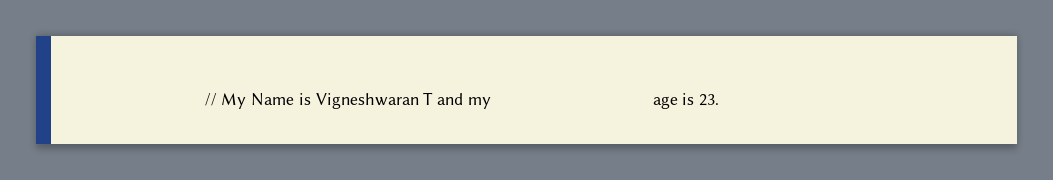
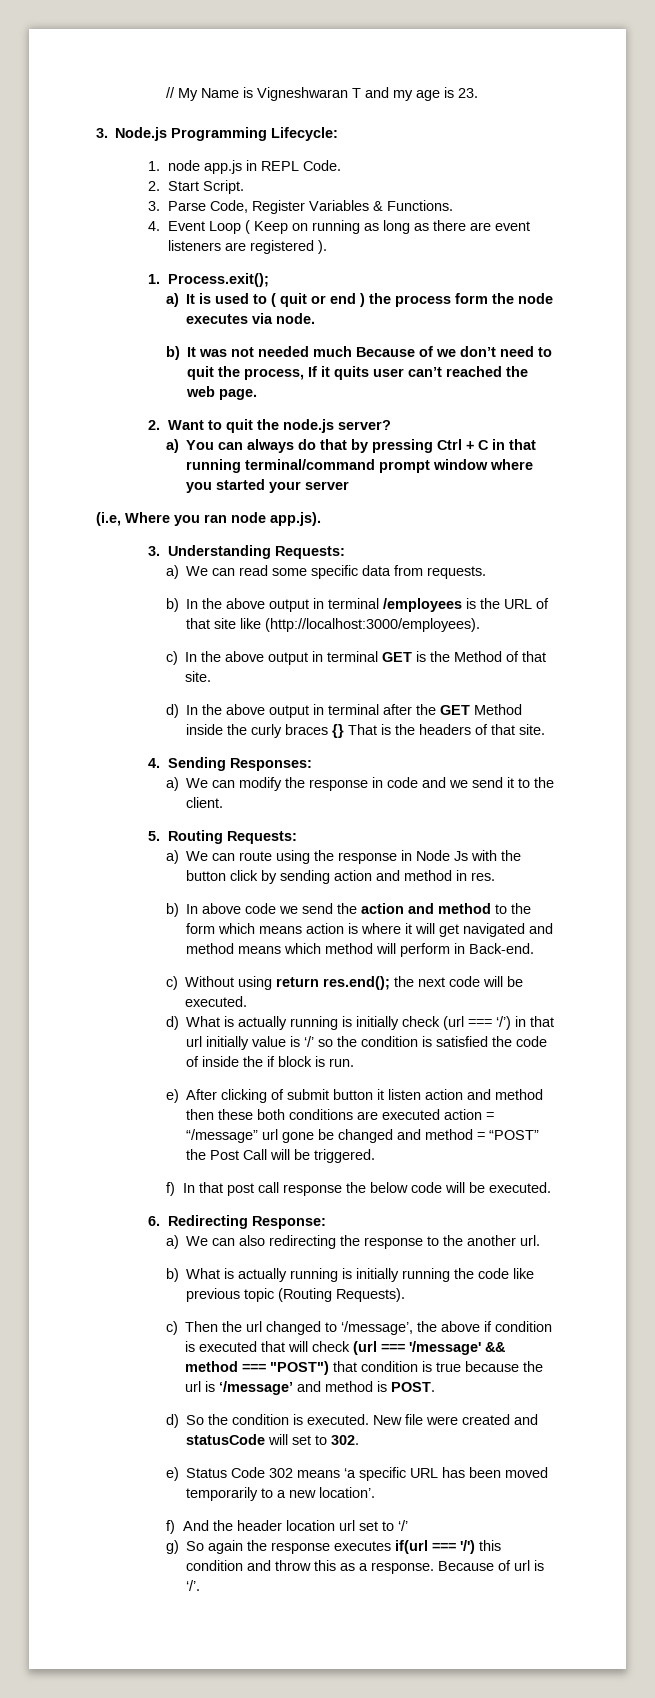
(720, 100) none -> [96,127,339,141] [148,160,341,174] [148,180,244,194] [148,200,453,214] [148,220,530,234] [167,240,327,254] [148,273,269,287] [165,293,553,307] [185,313,315,324] [165,346,552,360] [186,366,528,380] [185,386,257,400] [148,419,391,433] [165,439,536,453] [185,459,533,473] [185,479,349,493] [96,512,321,526] [148,545,345,559] [165,565,486,579] [165,598,549,612] [185,618,480,632] [165,651,546,665] [184,671,211,682] [165,704,522,718] [185,724,545,738] [148,757,312,771] [165,777,554,791] [185,797,223,808] [148,830,297,844] [165,850,521,864] [185,870,495,884] [165,903,531,917] [185,923,553,937] [185,943,534,957] [165,976,523,990] [184,996,247,1007] [165,1016,554,1030] [185,1036,547,1050] [185,1056,354,1067] [165,1089,543,1103] [185,1109,494,1120] [185,1129,539,1143] [185,1149,375,1163] [165,1182,552,1196] [148,1215,326,1229] [165,1235,540,1249] [165,1268,534,1282] [185,1288,405,1302] [165,1321,552,1335] [184,1341,506,1355] [184,1361,543,1375] [184,1381,435,1395] [165,1414,538,1428] [185,1434,359,1445] [165,1467,548,1481] [185,1487,375,1501] [165,1520,409,1534] [165,1540,501,1554] [185,1560,544,1574] [185,1580,200,1591] // 3. Node.js Programming Lifecycle: // 1. node app.js in REPL Code. // 2. Start Script. // 3. Parse Code, Register Variables & Functions. // 4. Event Loop ( Keep on running as long as there are event listeners are registered ). // 1. Process.exit(); // a) It is used to ( quit or end ) the process form the node executes via node. // b) It was not needed much Because of we don’t need to quit the process, If it quits user can’t reached the web page. // 2. Want to quit the node.js server? // a) You can always do that by pressing Ctrl + C in that running terminal/command prompt window where you started your server // (i.e, Where you ran node app.js). // 3. Understanding Requests: // a) We can read some specific data from requests. // b) In the above output in terminal /employees is the URL of that site like (http://localhost:3000/employees). // c) In the above output in terminal GET is the Method of that site. // d) In the above output in terminal after the GET Method inside the curly braces {} That is the headers of that site. // 4. Sending Responses: // a) We can modify the response in code and we send it to the client. // 5. Routing Requests: // a) We can route using the response in Node Js with the button click by sending action and method in res. // b) In above code we send the action and method to the form which means action is where it will get navigated and method means which method will perform in Back-end. // c) Without using return res.end(); the next code will be executed. // d) What is actually running is initially check (url === ‘/’) in that url initially value is ‘/’ so the condition is satisfied the code of inside the if block is run. // e) After clicking of submit button it listen action and method then these both conditions are executed action = “/message” url gone be changed and method = “POST” the Post Call will be triggered. // f) In that post call response the below code will be executed. // 6. Redirecting Response: // a) We can also redirecting the response to the another url. // b) What is actually running is initially running the code like previous topic (Routing Requests). // c) Then the url changed to ‘/message’, the above if condition is executed that will check (url === '/message' && method === "POST") that condition is true because the url is ‘/message’ and method is POST. // d) So the condition is executed. New file were created and statusCode will set to 302. // e) Status Code 302 means ‘a specific URL has been moved temporarily to a new location’. // f) And the header location url set to ‘/’ // g) So again the response executes if(url === '/') this condition and throw this as a response. Because of url is ‘/’.

